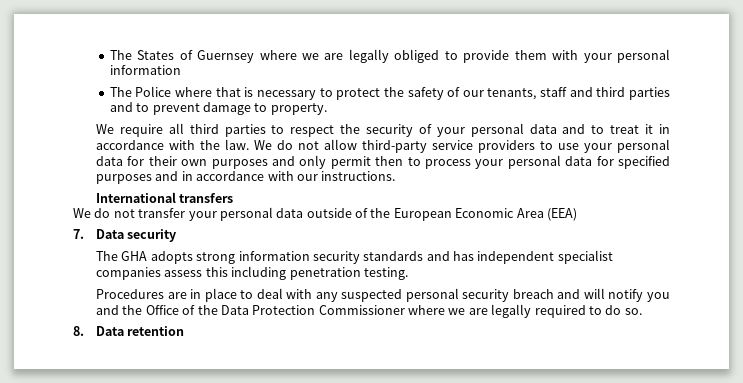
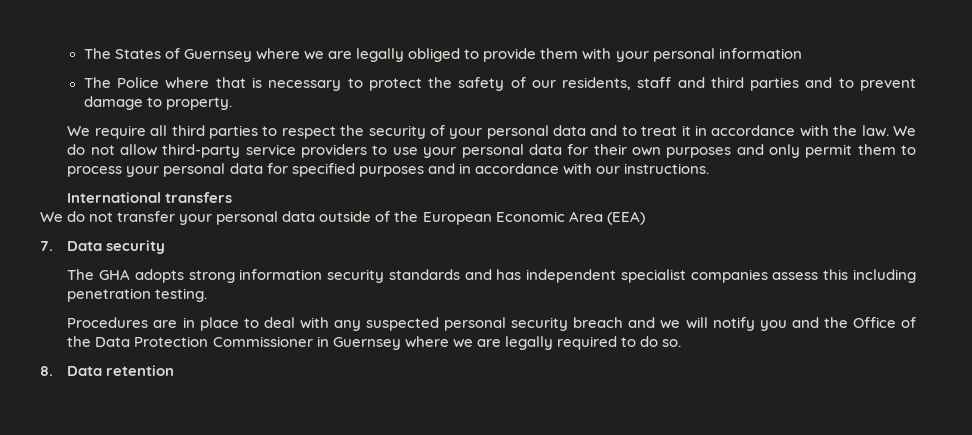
[487,88,537,100] tenants, -> [562,77,632,90] residents,
[375,156,404,166] then -> [857,144,896,155] them
(581, 294) none -> [660,320,681,329] we
(405, 310) none -> [316,336,401,350] in Guernsey

